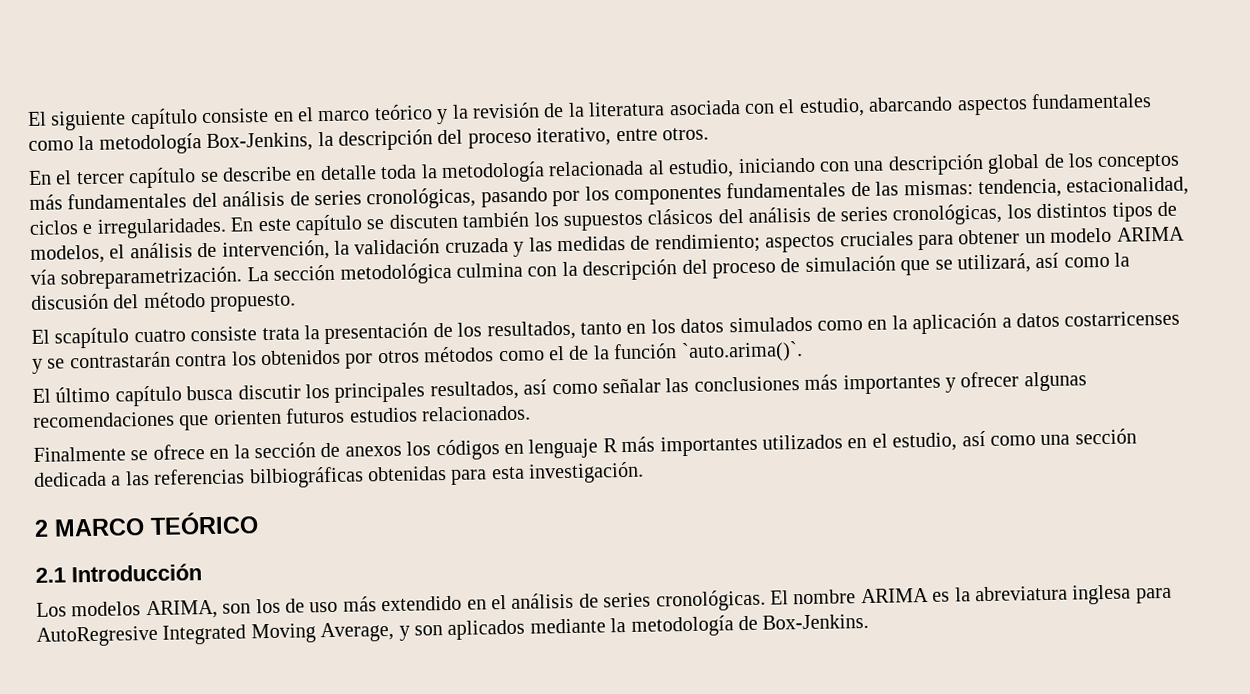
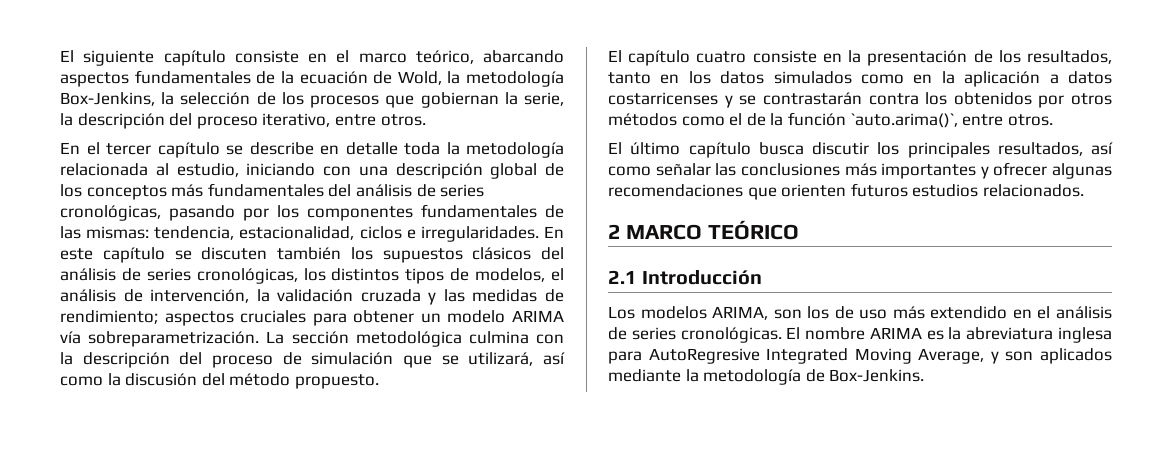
[373,92,1152,125] [28,132,314,155] teórico y la revisión de la literatura asociada con el estudio, abarcando aspectos fundamentales como la metodología Box-Jenkins, -> [415,50,564,64] [60,70,564,87] [60,92,564,108] teórico, abarcando aspectos fundamentales de la ecuación de Wold, la metodología Box-Jenkins, la selección de los procesos que gobiernan la serie,
[54,327,130,349] scapítulo -> [628,50,691,66] capítulo
[261,327,300,341] trata -> [822,53,842,63] en
[680,341,803,364] `auto.arima()`. -> [850,113,1053,128] `auto.arima()`, entre otros.
[33,428,1137,462] [34,461,645,489] // Finalmente se ofrece en la sección de anexos los códigos en lenguaje R más importantes utilizados en el estudio, así como una sección dedicada a las referencias bilbiográficas obtenidas para esta investigación. -> (1084, 190) none

